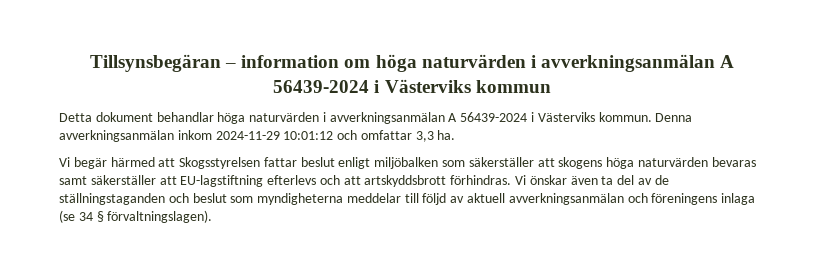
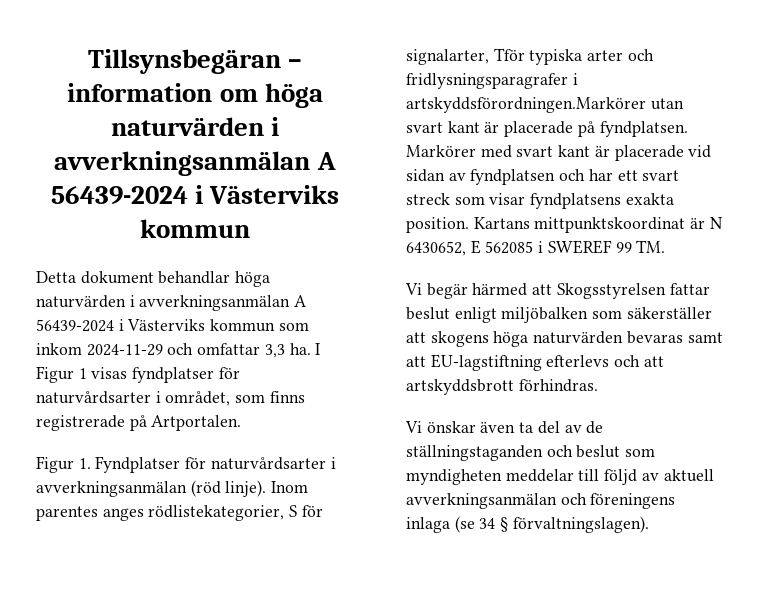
[598,112,693,122] [59,130,174,142] kommun. Denna avverkningsanmälan -> [210,319,309,332] kommun som
[283,131,334,140] 10:01:12 -> (163, 350) none
(456, 135) none -> [315,343,321,355] [36,366,240,383] [36,391,305,406] [36,415,242,431] [36,456,336,473] [36,480,309,497] [36,505,323,521] [406,48,654,65] [406,73,578,89] [406,97,684,113] [406,121,688,137] [406,145,712,161] [406,169,680,185] [406,193,674,209] [406,217,723,233] [406,240,666,256] I Figur 1 visas fyndplatser för naturvårdsarter i området, som finns registrerade på Artportalen. // Figur 1. Fyndplatser för naturvårdsarter i avverkningsanmälan (röd linje). Inom parentes anges rödlistekategorier, S för signalarter, Tför typiska arter och fridlysningsparagrafer i artskyddsförordningen.Markörer utan svart kant är placerade på fyndplatsen. Markörer med svart kant är placerade vid sidan av fyndplatsen och har ett svart streck som visar fyndplatsens exakta position. Kartans mittpunktskoordinat är N 6430652, E 562085 i SWEREF 99 TM.
[90,175,156,185] säkerställer -> (723, 337) none
(512, 180) none -> (598, 385) //
[257,193,344,205] myndigheterna -> [406,469,502,485] myndigheten

